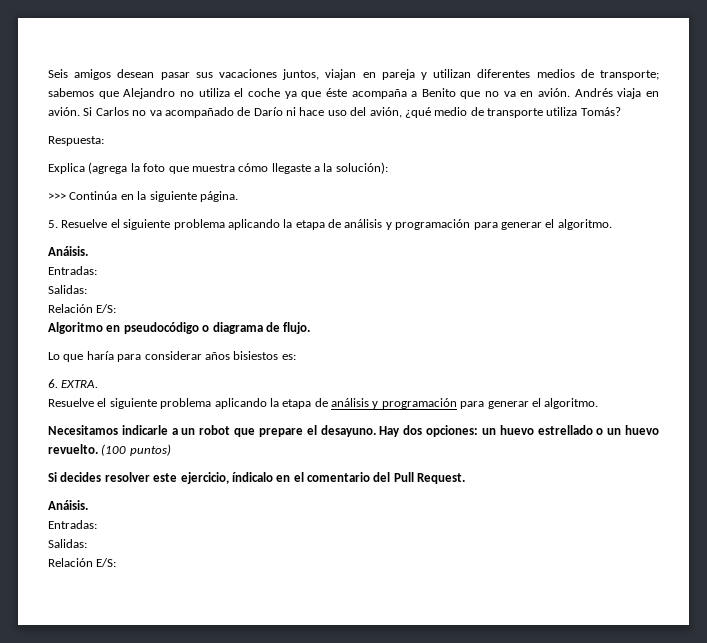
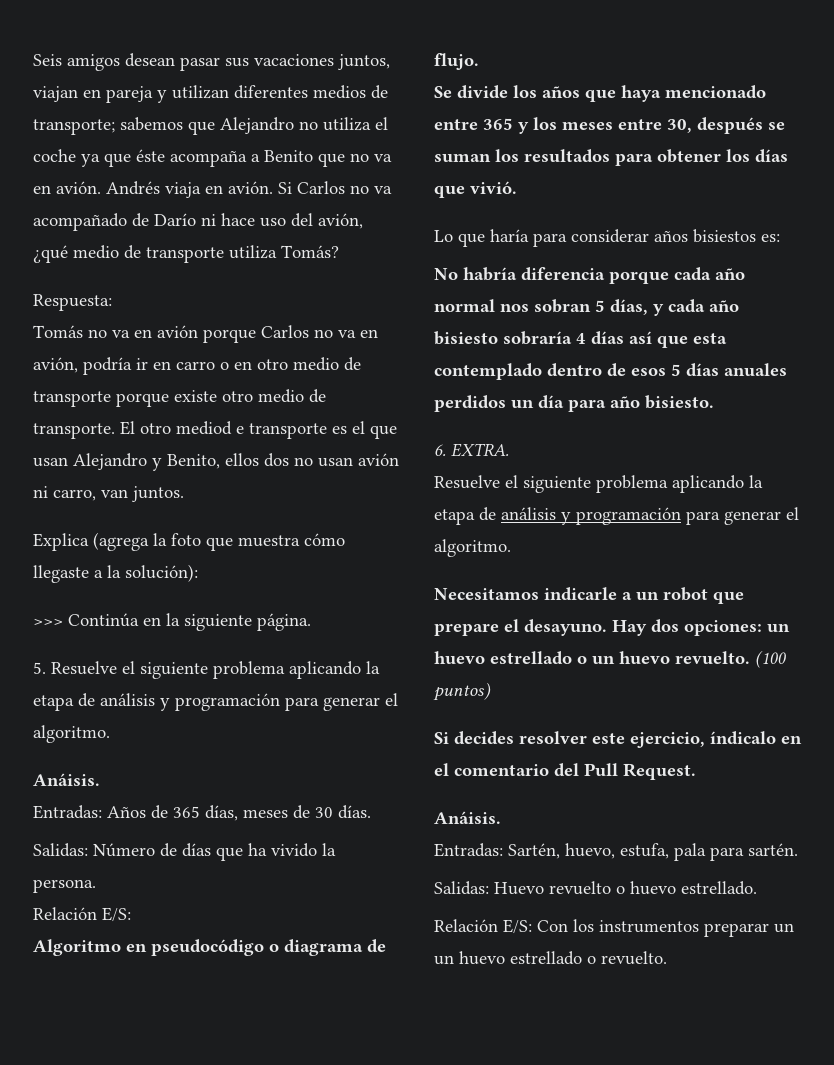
(104, 141) none -> [33,325,378,343] [33,357,361,375] [33,389,326,407] [33,421,397,439] [33,453,399,471] [33,486,184,502] // Tomás no va en avión porque Carlos no va en avión, podría ir en carro o en otro medio de transporte porque existe otro medio de transporte. El otro mediod e transporte es el que usan Alejandro y Benito, ellos dos no usan avión ni carro, van juntos.
[48,285,87,294] // Salidas: -> [107,805,371,821] [33,843,336,861] [33,879,96,893] Años de 365 días, meses de 30 días. // Salidas: Número de días que ha vivido la persona.
(311, 328) none -> [434,85,766,102] [434,117,785,134] [434,149,788,166] [434,181,517,198] // Se divide los años que haya mencionado entre 365 y los meses entre 30, después se suman los resultados para obtener los días que vivió.
(296, 357) none -> [434,267,745,284] [434,299,739,316] [434,331,727,348] [434,363,787,380] [434,395,714,412] // No habría diferencia porque cada año normal nos sobran 5 días, y cada año bisiesto sobraría 4 días así que esta contemplado dentro de esos 5 días anuales perdidos un día para año bisiesto.
[48,539,87,548] [48,558,117,567] // Salidas: // Relación E/S: -> [508,843,798,861] [434,881,757,895] [434,919,794,937] [434,951,667,965] Sartén, huevo, estufa, pala para sartén. // Salidas: Huevo revuelto o huevo estrellado. // Relación E/S: Con los instrumentos preparar un un huevo estrellado o revuelto.

